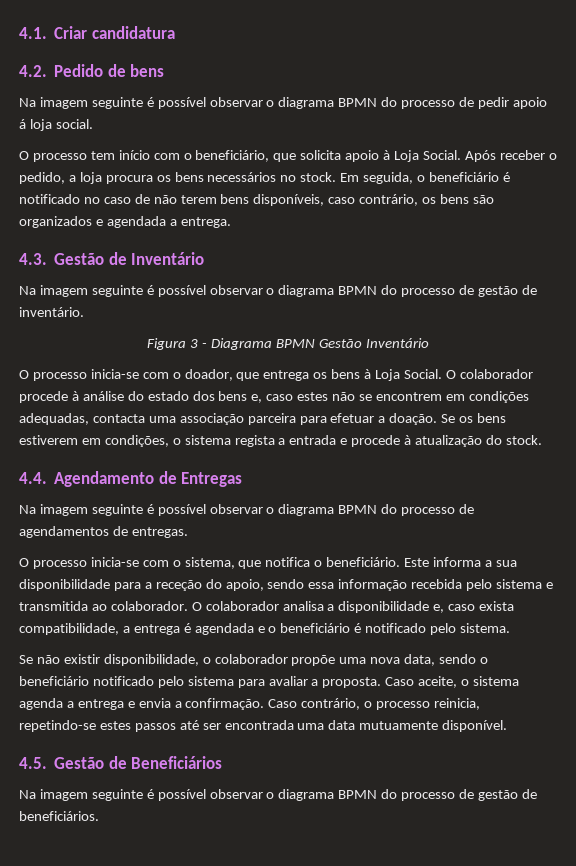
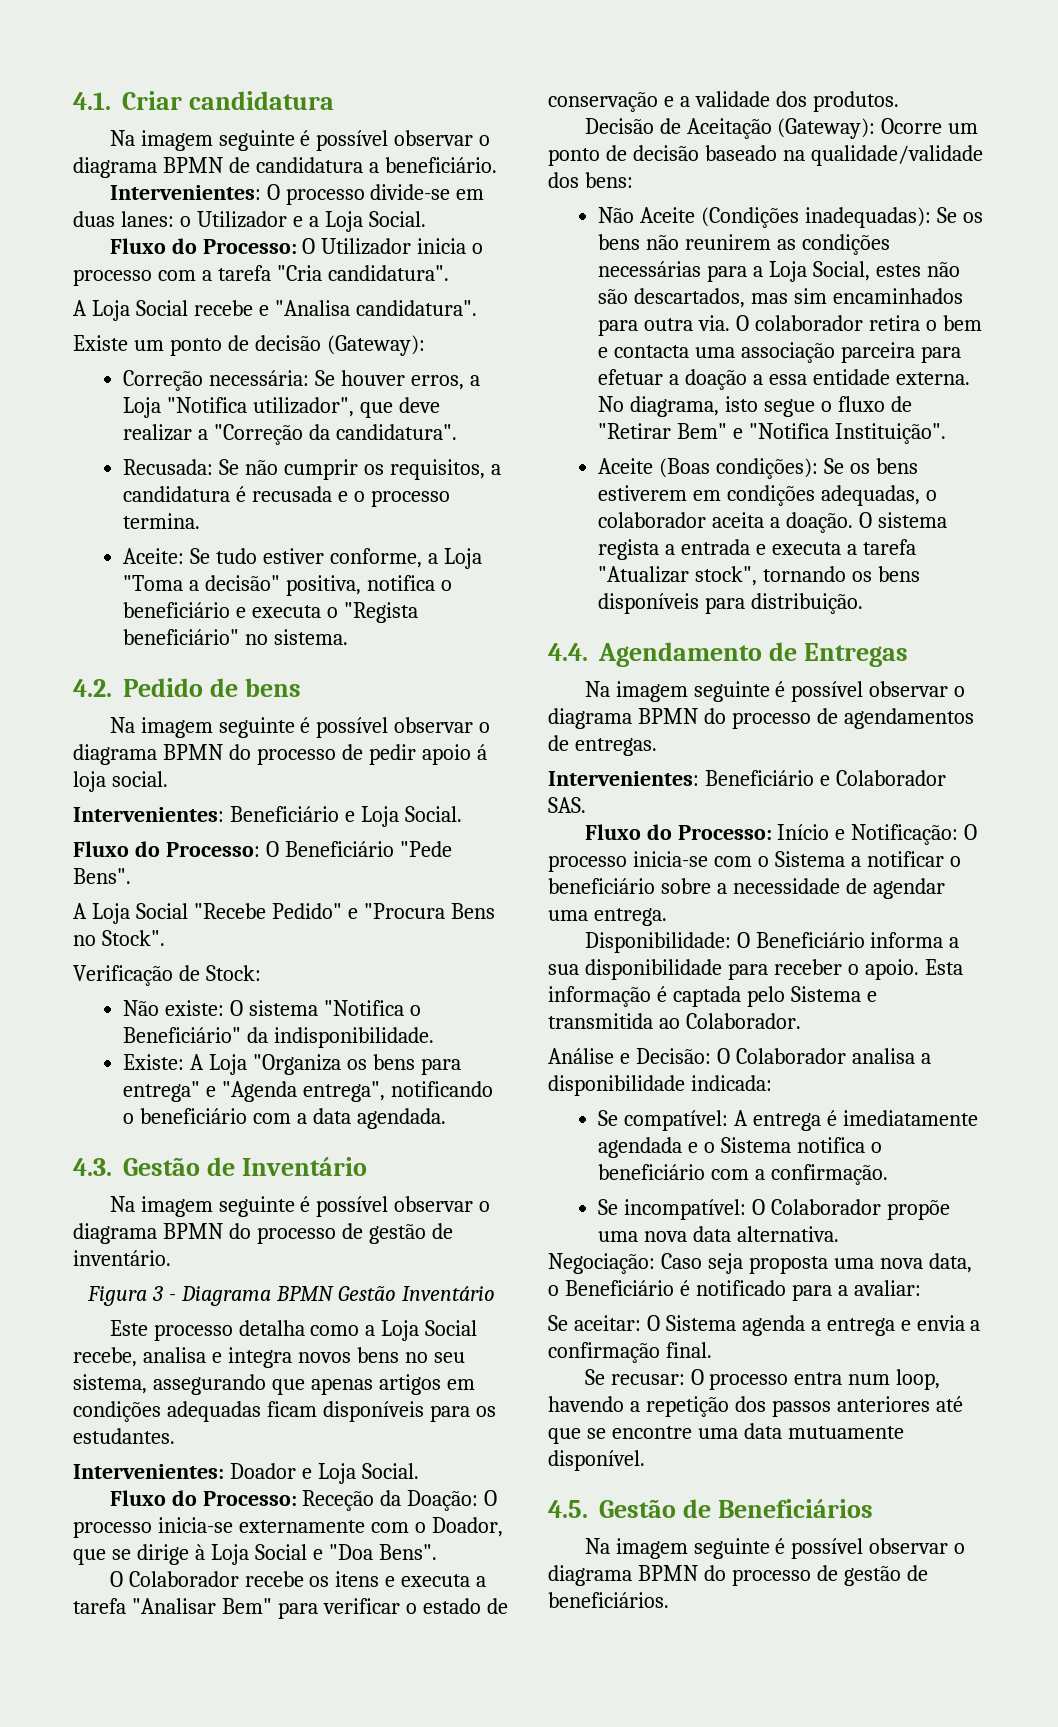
(175, 32) none -> [109,130,491,151] [73,157,497,178] [109,184,485,205] [73,211,426,232] [109,238,484,255] [73,265,449,286] [73,300,477,321] [73,335,425,356] [123,370,481,391] [123,397,441,418] [123,424,458,445] [123,459,502,480] [123,486,451,507] [123,513,201,529] [123,548,483,569] [123,575,453,596] [123,602,419,623] [123,629,349,645] // Na imagem seguinte é possível observar o diagrama BPMN de candidatura a beneficiário. // Intervenientes: O processo divide-se em duas lanes: o Utilizador e a Loja Social. // Fluxo do Processo: O Utilizador inicia o processo com a tarefa "Cria candidatura". // A Loja Social recebe e "Analisa candidatura". // Existe um ponto de decisão (Gateway): // Correção necessária: Se houver erros, a Loja "Notifica utilizador", que deve realizar a "Correção da candidatura". // Recusada: Se não cumprir os requisitos, a candidatura é recusada e o processo termina. // Aceite: Se tudo estiver conforme, a Loja "Toma a decisão" positiva, notifica o beneficiário e executa o "Regista beneficiário" no sistema.
[19,150,557,162] [19,172,510,184] [19,194,494,206] [19,216,231,228] O processo tem início com o beneficiário, que solicita apoio à Loja Social. Após receber o pedido, a loja procura os bens necessários no stock. Em seguida, o beneficiário é notificado no caso de não terem bens disponíveis, caso contrário, os bens são organizados e agendada a entrega. -> [73,806,462,827] [73,841,452,857] [73,868,131,884] [73,903,495,924] [73,930,165,946] [73,965,261,986] [123,1000,422,1016] [123,1027,435,1048] [123,1054,462,1075] [123,1081,494,1102] [123,1108,447,1129] Intervenientes: Beneficiário e Loja Social. // Fluxo do Processo: O Beneficiário "Pede Bens". // A Loja Social "Recebe Pedido" e "Procura Bens no Stock". // Verificação de Stock: // Não existe: O sistema "Notifica o Beneficiário" da indisponibilidade. // Existe: A Loja "Organiza os bens para entrega" e "Agenda entrega", notificando o beneficiário com a data agendada.
[19,369,533,381] [19,391,529,403] [19,413,89,425] O processo inicia-se com o doador, que entrega os bens à Loja Social. O colaborador procede à análise do estado dos bens e, caso estes não se encontrem em condições adequadas, -> [109,1320,478,1341] [73,1347,465,1368] [73,1374,475,1395] [73,1401,496,1422] [73,1428,175,1444] [73,1463,419,1484] [109,1490,498,1511] [73,1517,503,1538] [73,1544,437,1565] [109,1571,487,1587] [73,1598,508,1619] [548,91,899,112] [584,118,979,139] [548,145,983,166] [548,172,633,188] [598,207,984,228] [598,234,891,255] [598,261,961,282] [598,288,964,308] [598,315,983,336] [598,347,609,358] Este processo detalha como a Loja Social recebe, analisa e integra novos bens no seu sistema, assegurando que apenas artigos em condições adequadas ficam disponíveis para os estudantes. // Intervenientes: Doador e Loja Social. // Fluxo do Processo: Receção da Doação: O processo inicia-se externamente com o Doador, que se dirige à Loja Social e "Doa Bens". // O Colaborador recebe os itens e executa a tarefa "Analisar Bem" para verificar o estado de conservação e a validade dos produtos. // Decisão de Aceitação (Gateway): Ocorre um ponto de decisão baseado na qualidade/validade dos bens: // Não Aceite (Condições inadequadas): Se os bens não reunirem as condições necessárias para a Loja Social, estes não são descartados, mas sim encaminhados para outra via. O colaborador retira o bem e
[389,413,438,425] doação. -> [685,369,971,390] [598,396,913,417] [598,423,947,444] [598,458,819,479] doação a essa entidade externa. No diagrama, isto segue o fluxo de "Retirar Bem" e "Notifica Instituição". // Aceite (Boas condições):
[104,435,181,447] condições, o -> [727,485,938,506] [598,512,873,533] condições adequadas, o colaborador aceita a doação. O
[351,435,542,447] procede à atualização do stock. -> [772,539,917,555] [598,566,921,586] [598,593,864,614] executa a tarefa "Atualizar stock", tornando os bens disponíveis para distribuição.
[19,557,430,569] O processo inicia-se com o sistema, que notifica o beneficiário. Este -> [548,770,946,786] [548,797,586,813] [584,824,978,845] [548,851,961,872] [548,878,945,899] [548,908,667,926] [584,932,865,953] Intervenientes: Beneficiário e Colaborador SAS. // Fluxo do Processo: Início e Notificação: O processo inicia-se com o Sistema a notificar o beneficiário sobre a necessidade de agendar uma entrega. // Disponibilidade: O Beneficiário
[144,579,553,591] [19,601,515,613] [19,623,130,635] a receção do apoio, sendo essa informação recebida pelo sistema e transmitida ao colaborador. O colaborador analisa a disponibilidade e, caso exista compatibilidade, a -> [773,959,963,980] [548,986,877,1007] [548,1013,801,1029] [548,1048,931,1064] [548,1075,772,1096] [598,1110,749,1131] receber o apoio. Esta informação é captada pelo Sistema e transmitida ao Colaborador. // Análise e Decisão: O Colaborador analisa a disponibilidade indicada: // Se compatível: A
(191, 628) none -> [843,1110,979,1126] imediatamente
[280,623,511,635] [19,654,489,666] [19,676,520,688] beneficiário é notificado pelo sistema. // Se não existir disponibilidade, o colaborador propõe uma nova data, sendo o beneficiário notificado pelo sistema para avaliar a proposta. Caso aceite, o sistema -> [721,1137,883,1153] [598,1164,889,1185] [598,1199,951,1220] [598,1226,840,1242] [548,1253,972,1274] [548,1280,921,1301] [548,1315,736,1331] Sistema notifica o beneficiário com a confirmação. // Se incompatível: O Colaborador propõe uma nova data alternativa. // Negociação: Caso seja proposta uma nova data, o Beneficiário é notificado para a avaliar: // Se aceitar: O Sistema
[185,698,481,710] [19,720,294,732] confirmação. Caso contrário, o processo reinicia, repetindo-se estes passos até ser encontrada -> [548,1342,712,1363] [584,1369,941,1390] [548,1396,963,1417] [548,1426,692,1444] confirmação final. // Se recusar: O processo entra num loop, havendo a repetição dos passos anteriores até que se encontre

